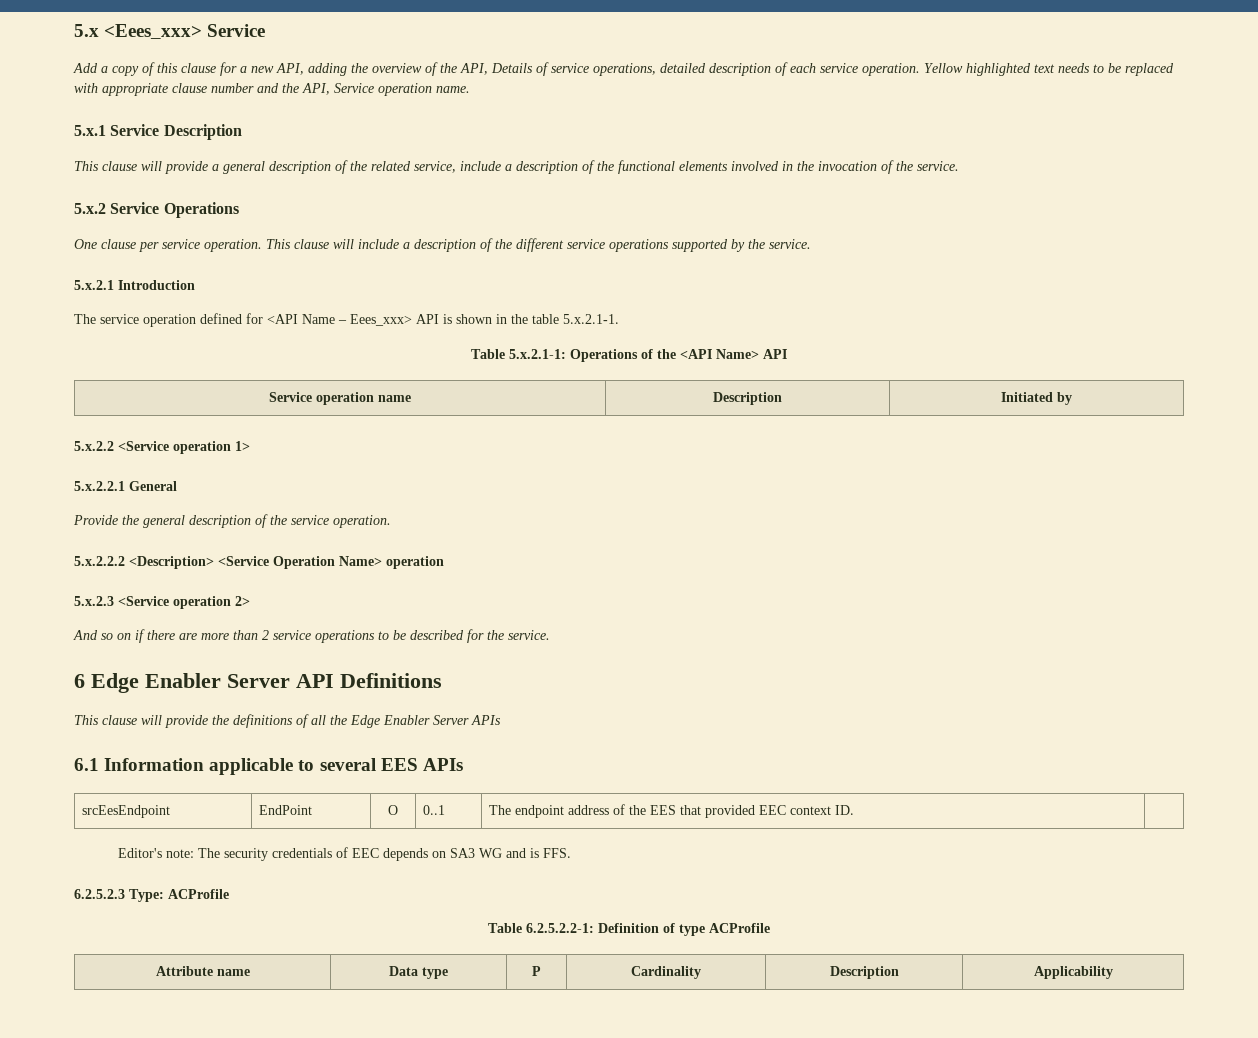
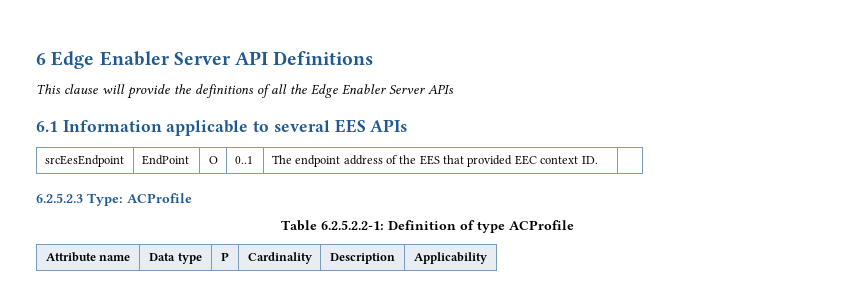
[74,24,266,39] [73,62,1174,76] [74,83,470,96] [74,124,242,140] [74,160,959,174] [74,202,239,218] [74,238,811,252] [74,280,195,290] [74,313,619,327] [471,349,787,362] [269,392,411,405] [713,392,782,405] [1001,392,1072,405] [74,441,250,454] [74,481,177,491] [73,514,391,528] [74,556,444,569] [74,596,250,609] [73,629,550,643] 5.x <Eees_xxx> Service // Add a copy of this clause for a new API, adding the overview of the API, Details of service operations, detailed description of each service operation. Yellow highlighted text needs to be replaced with appropriate clause number and the API, Service operation name. // 5.x.1 Service Description // This clause will provide a general description of the related service, include a description of the functional elements involved in the invocation of the service. // 5.x.2 Service Operations // One clause per service operation. This clause will include a description of the different service operations supported by the service. // 5.x.2.1 Introduction // The service operation defined for <API Name – Eees_xxx> API is shown in the table 5.x.2.1-1. // Table 5.x.2.1-1: Operations of the <API Name> API // Service operation name | Description | Initiated by // 5.x.2.2 <Service operation 1> // 5.x.2.2.1 General // Provide the general description of the service operation. // 5.x.2.2.2 <Description> <Service Operation Name> operation // 5.x.2.3 <Service operation 2> // And so on if there are more than 2 service operations to be described for the service. // -> (36, 59) none
[117,847,571,861] // Editor's note: The security credentials of EEC depends on SA3 WG and is FFS. -> (598, 160) none

